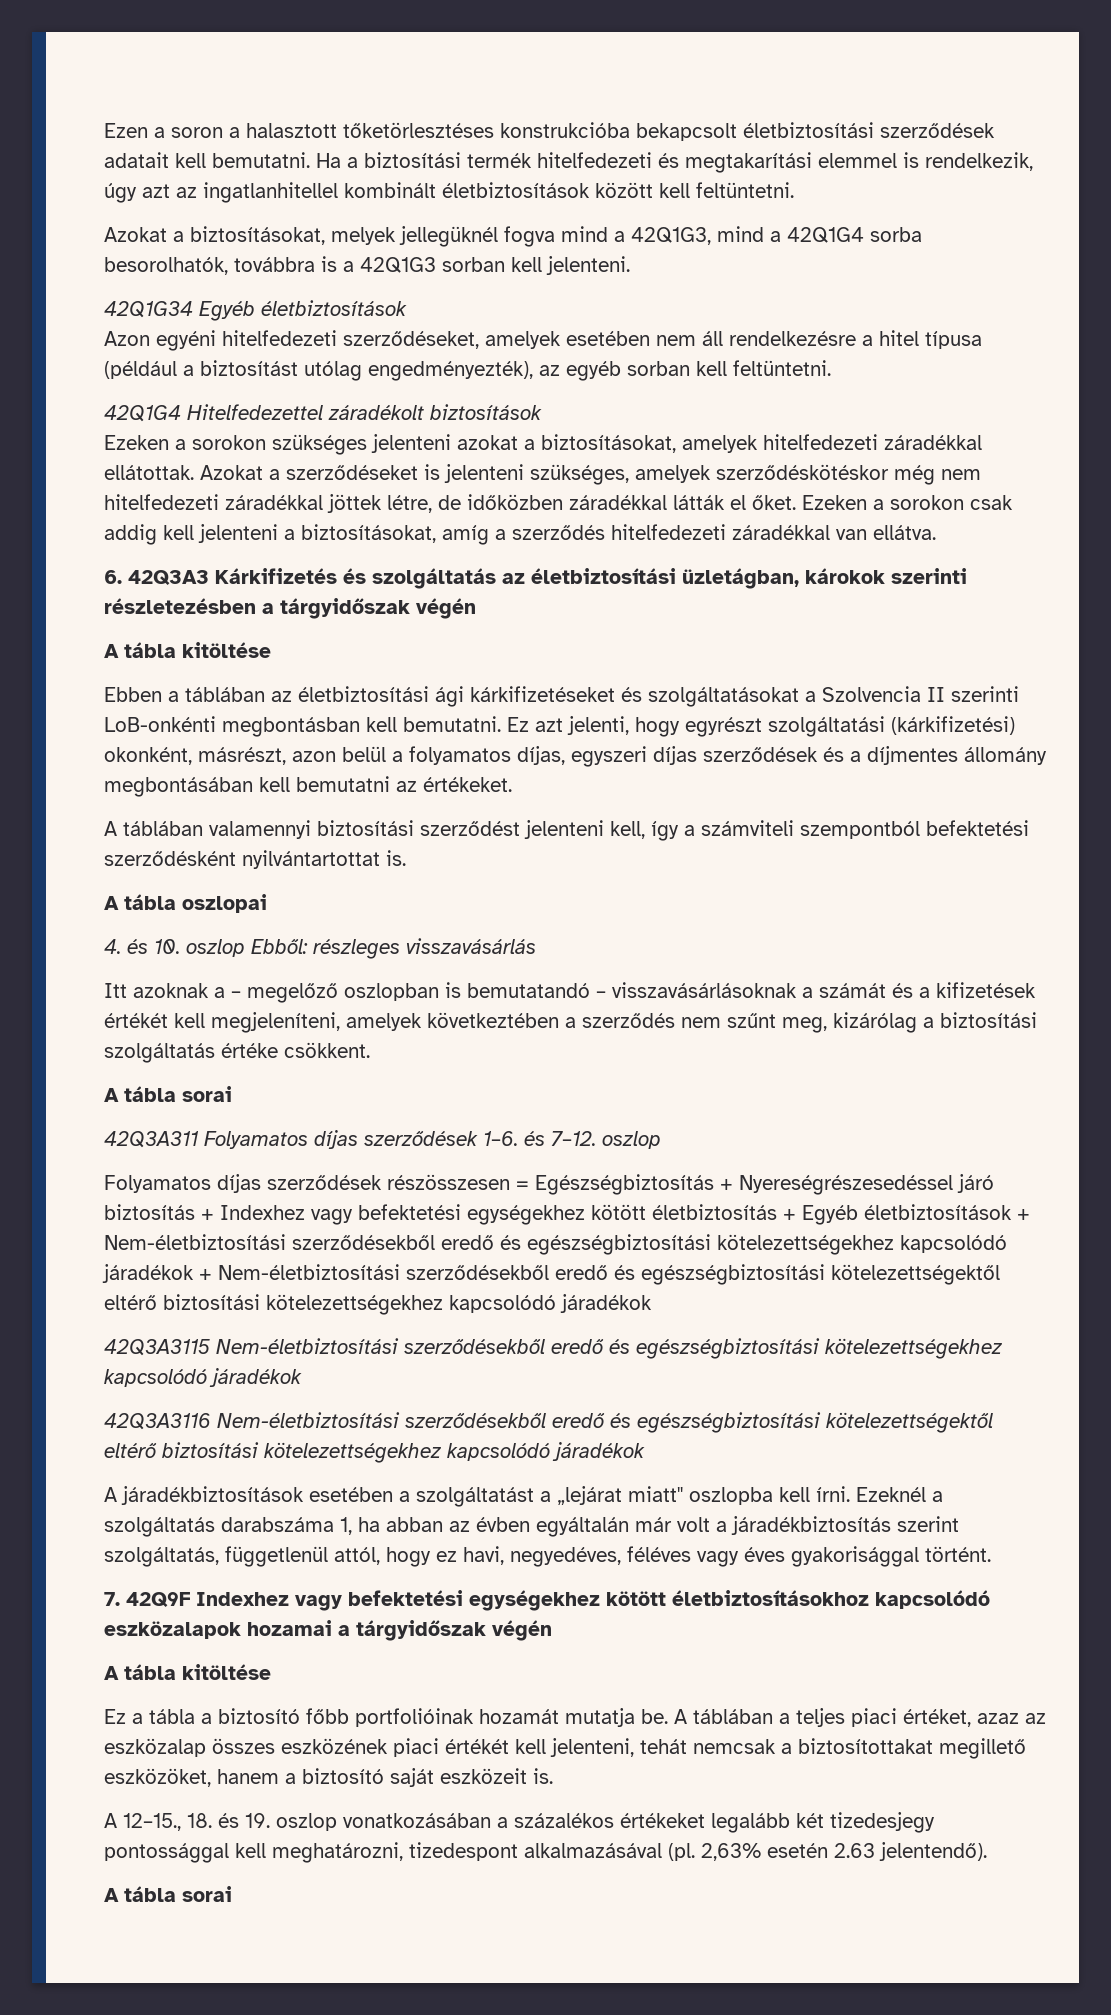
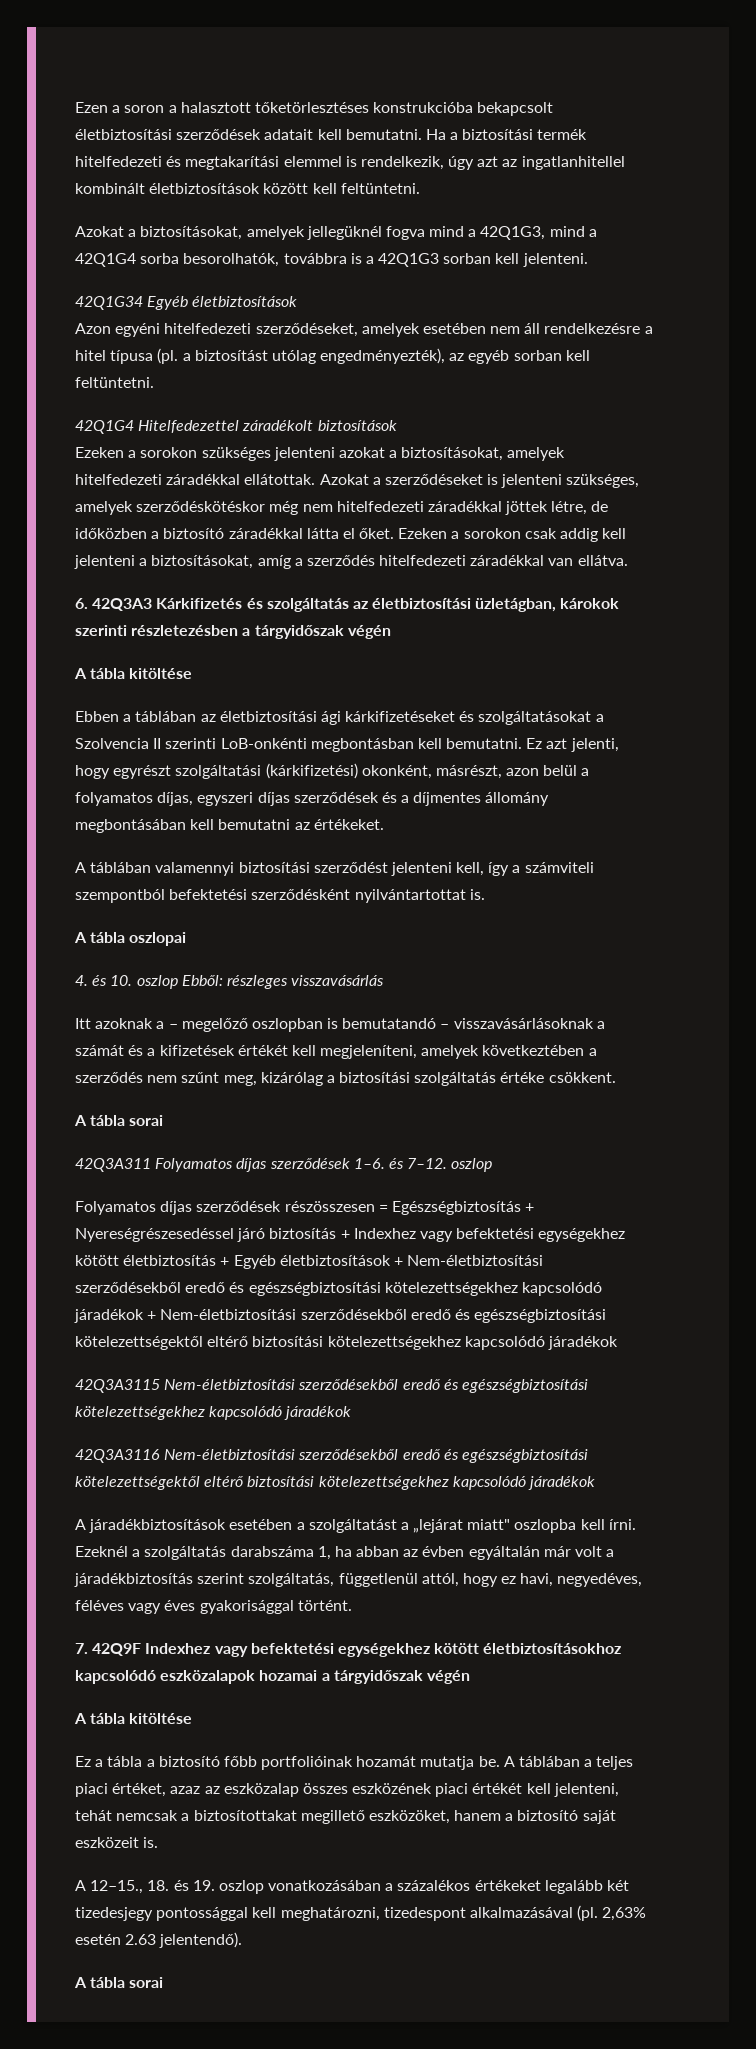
[331,227,396,245] melyek -> [246,226,305,240] amelyek
[104,361,177,379] (például -> [157,348,179,364] (pl.
[569,495,725,510] záradékkal látták -> [151,528,339,539] a biztosító záradékkal látta

